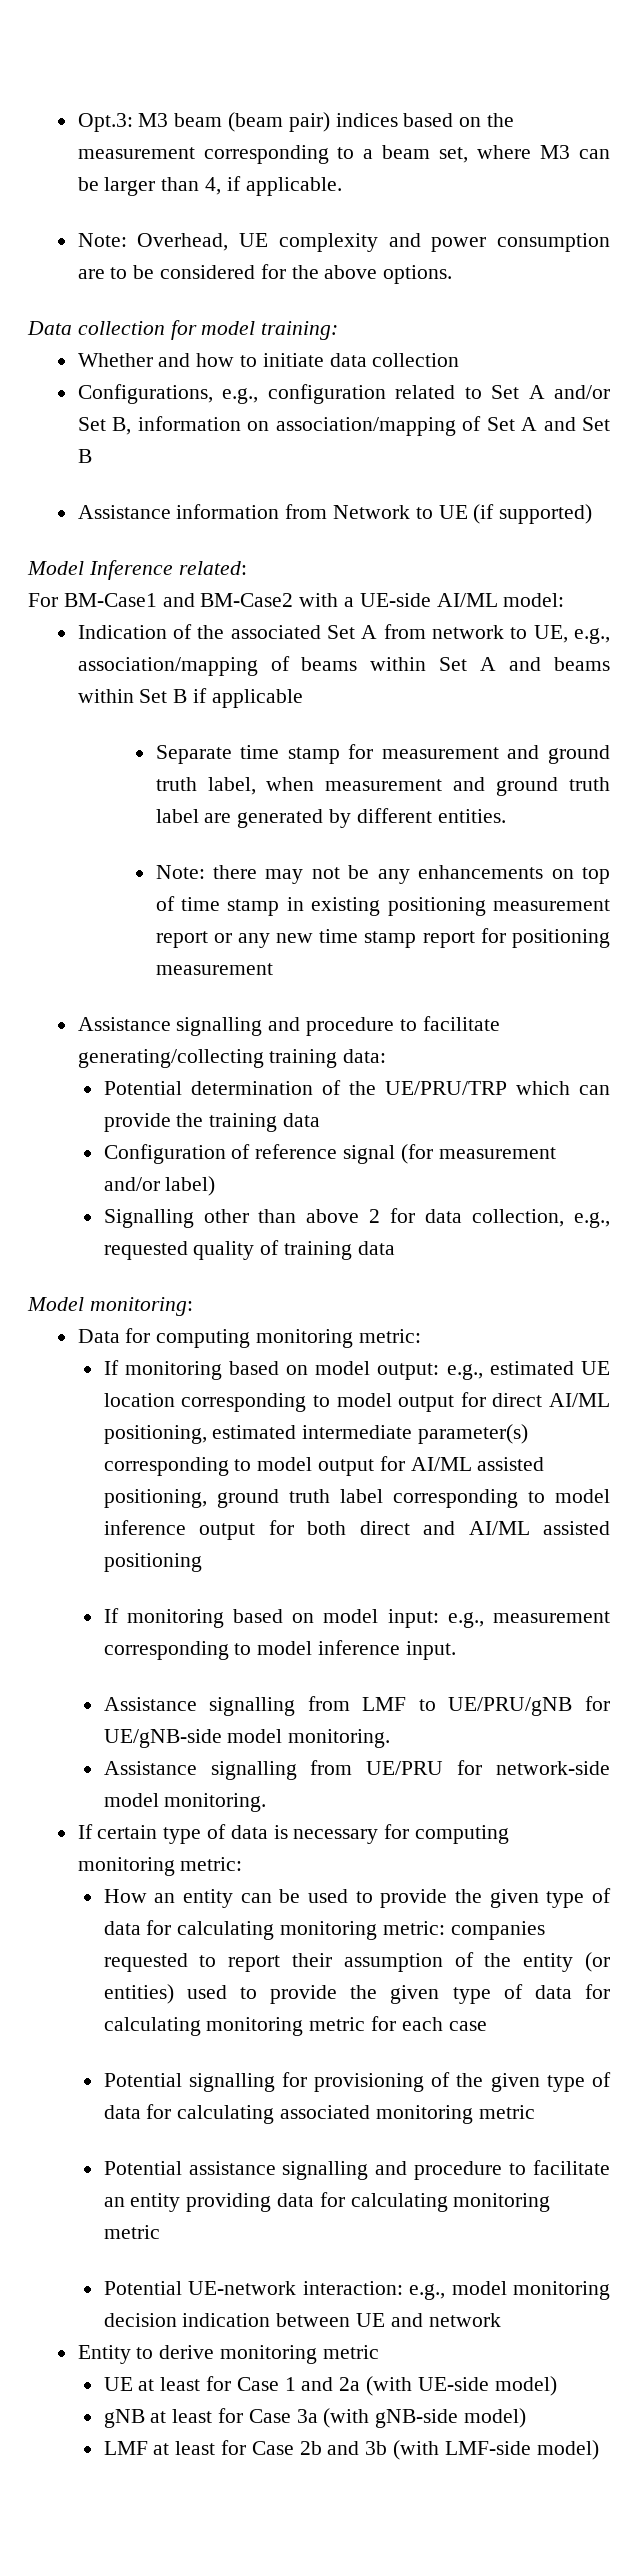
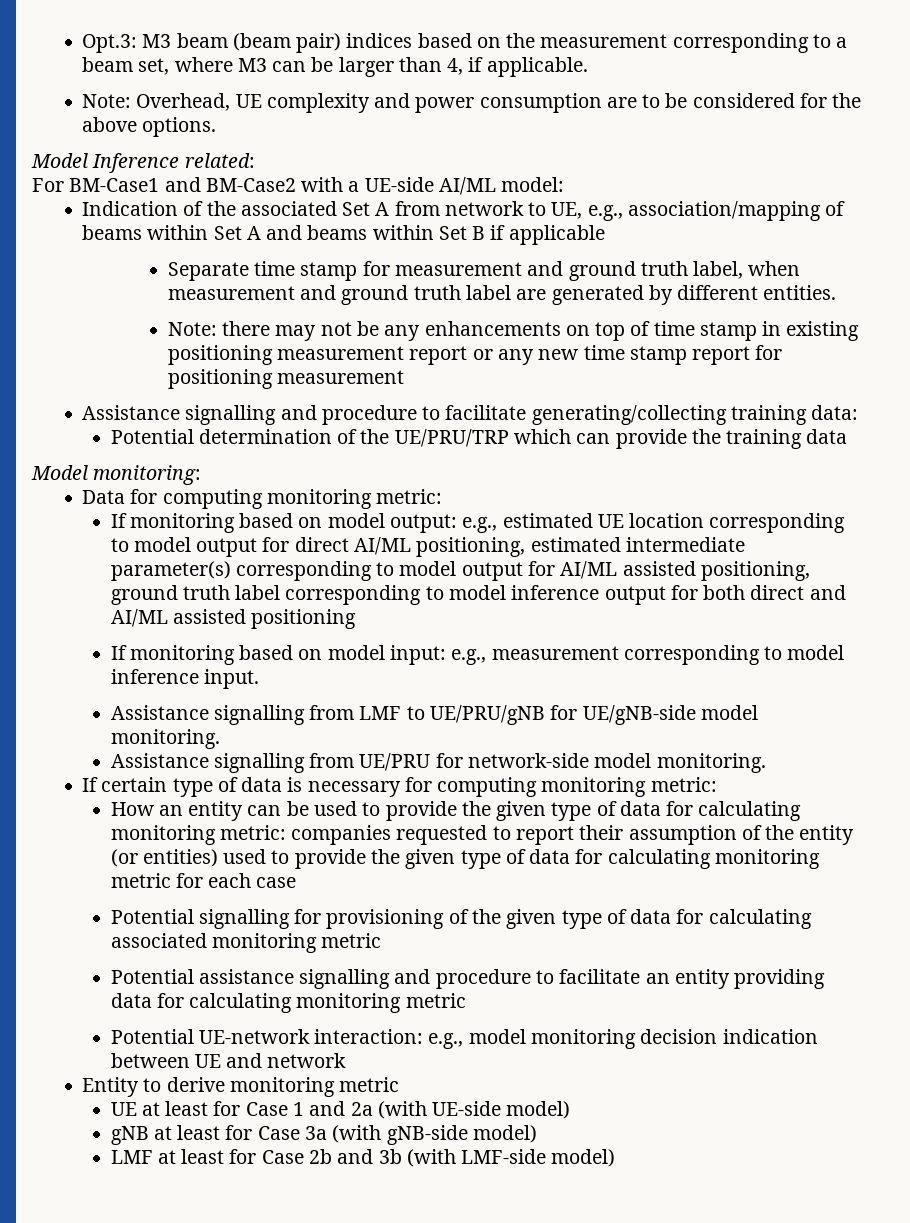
[27,320,339,340] [77,353,460,367] [77,384,610,404] [77,416,610,436] [77,449,92,463] [77,504,593,524] // Data collection for model training: // Whether and how to initiate data collection // Configurations, e.g., configuration related to Set A and/or Set B, information on association/mapping of Set A and Set B // Assistance information from Network to UE (if supported) -> (217, 127) none
[103,1144,556,1164] [103,1176,216,1196] [103,1208,611,1228] [103,1240,395,1260] // Configuration of reference signal (for measurement and/or label) // Signalling other than above 2 for data collection, e.g., requested quality of training data -> (848, 436) none

